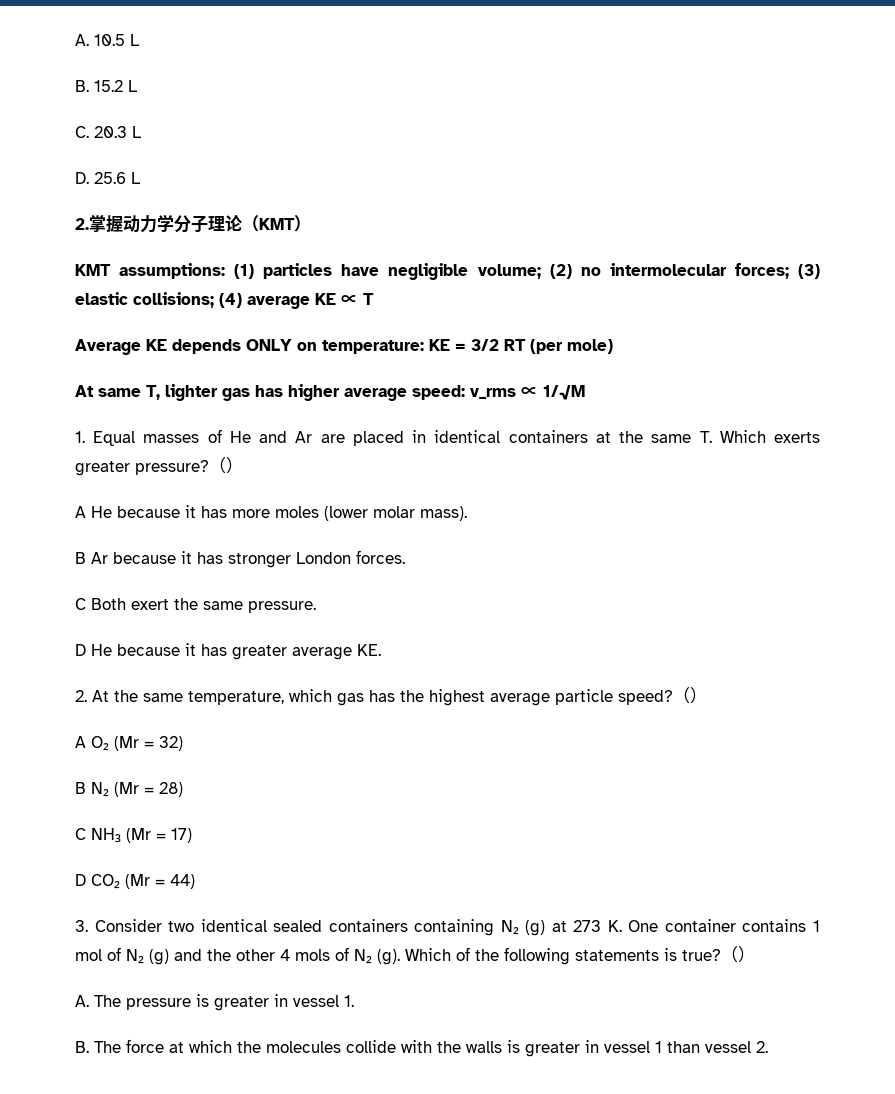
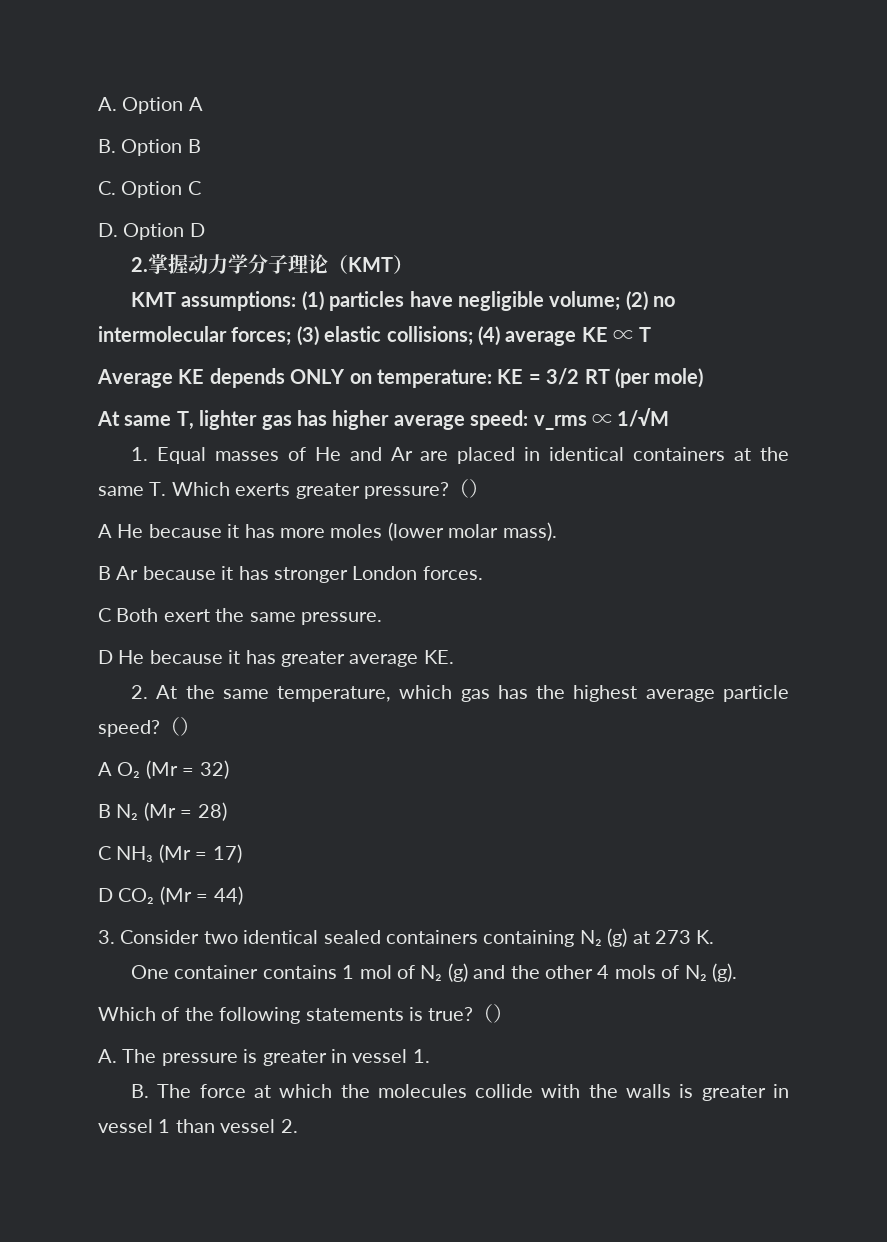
[75,34,139,46] [75,80,137,92] A. 10.5 L // B. 15.2 L -> [98,97,203,114] [98,139,201,156] A. Option A // B. Option B
[94,126,141,138] 20.3 L -> [121,181,201,198] Option C
[94,172,140,184] 25.6 L -> [123,223,205,240] Option D
(622, 926) none -> (715, 937) //
(400, 957) none -> (737, 972) //

